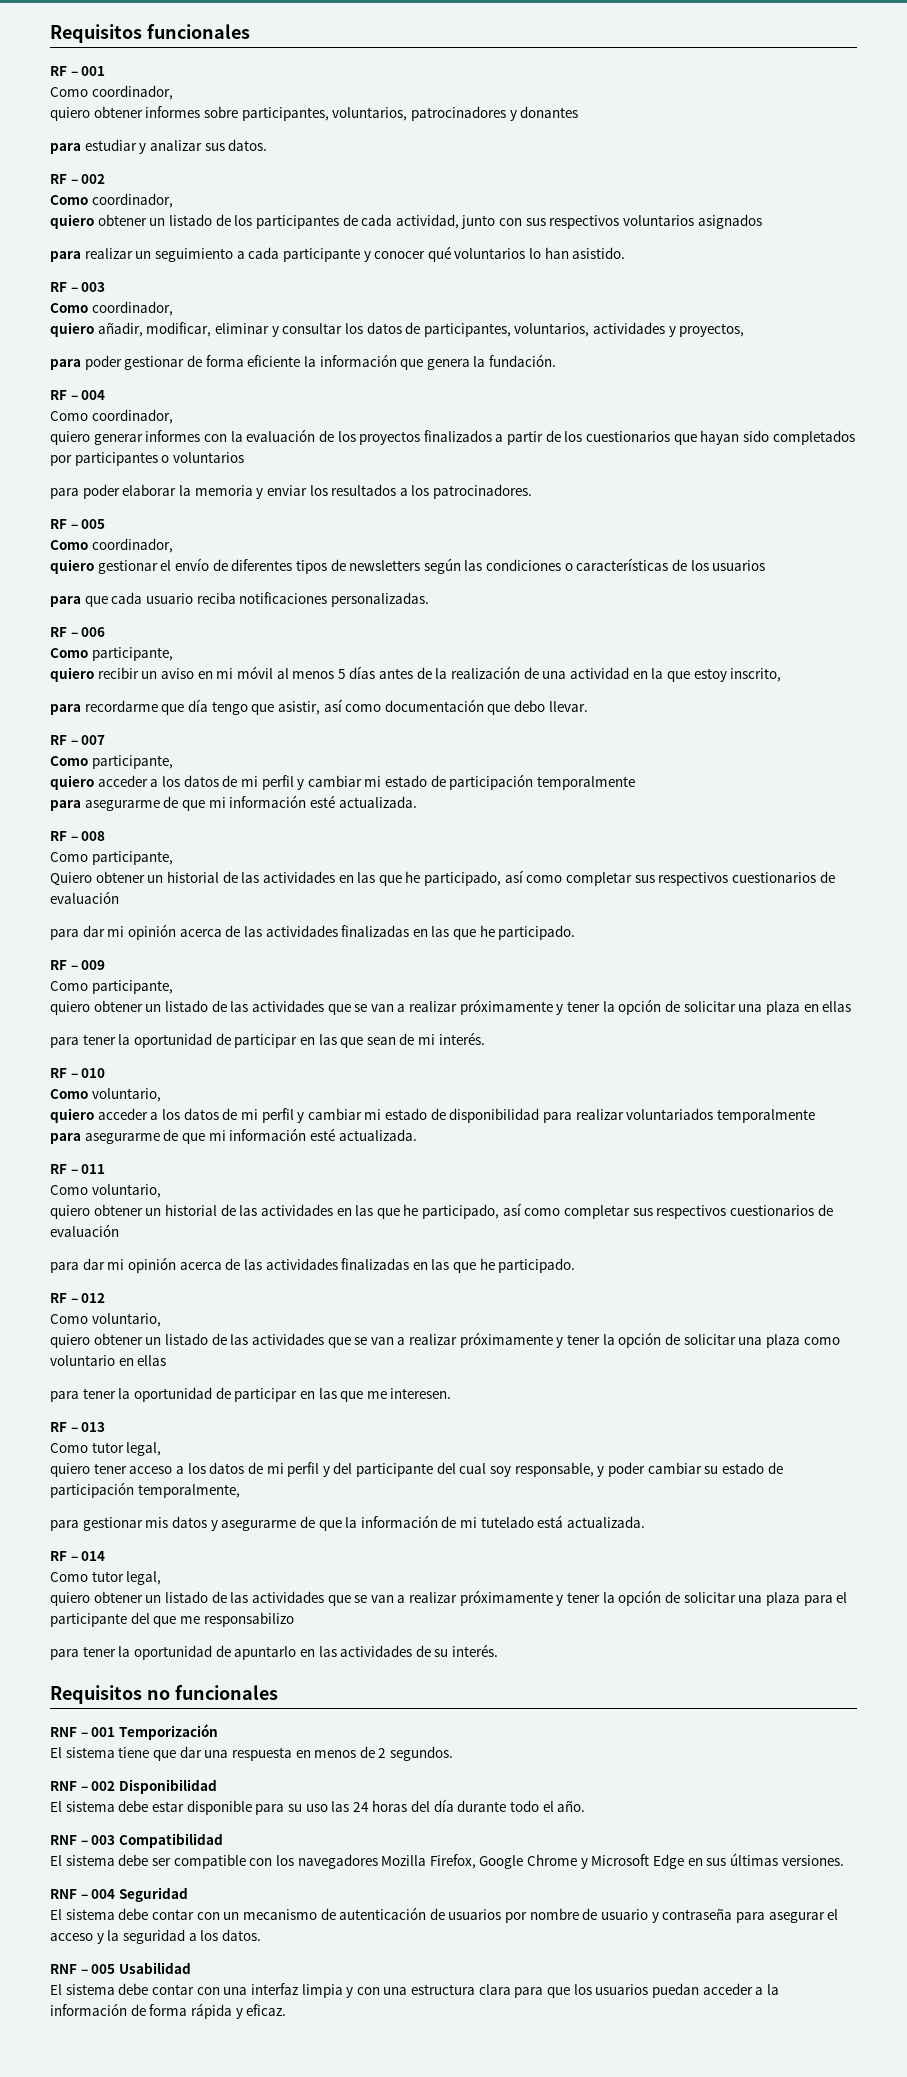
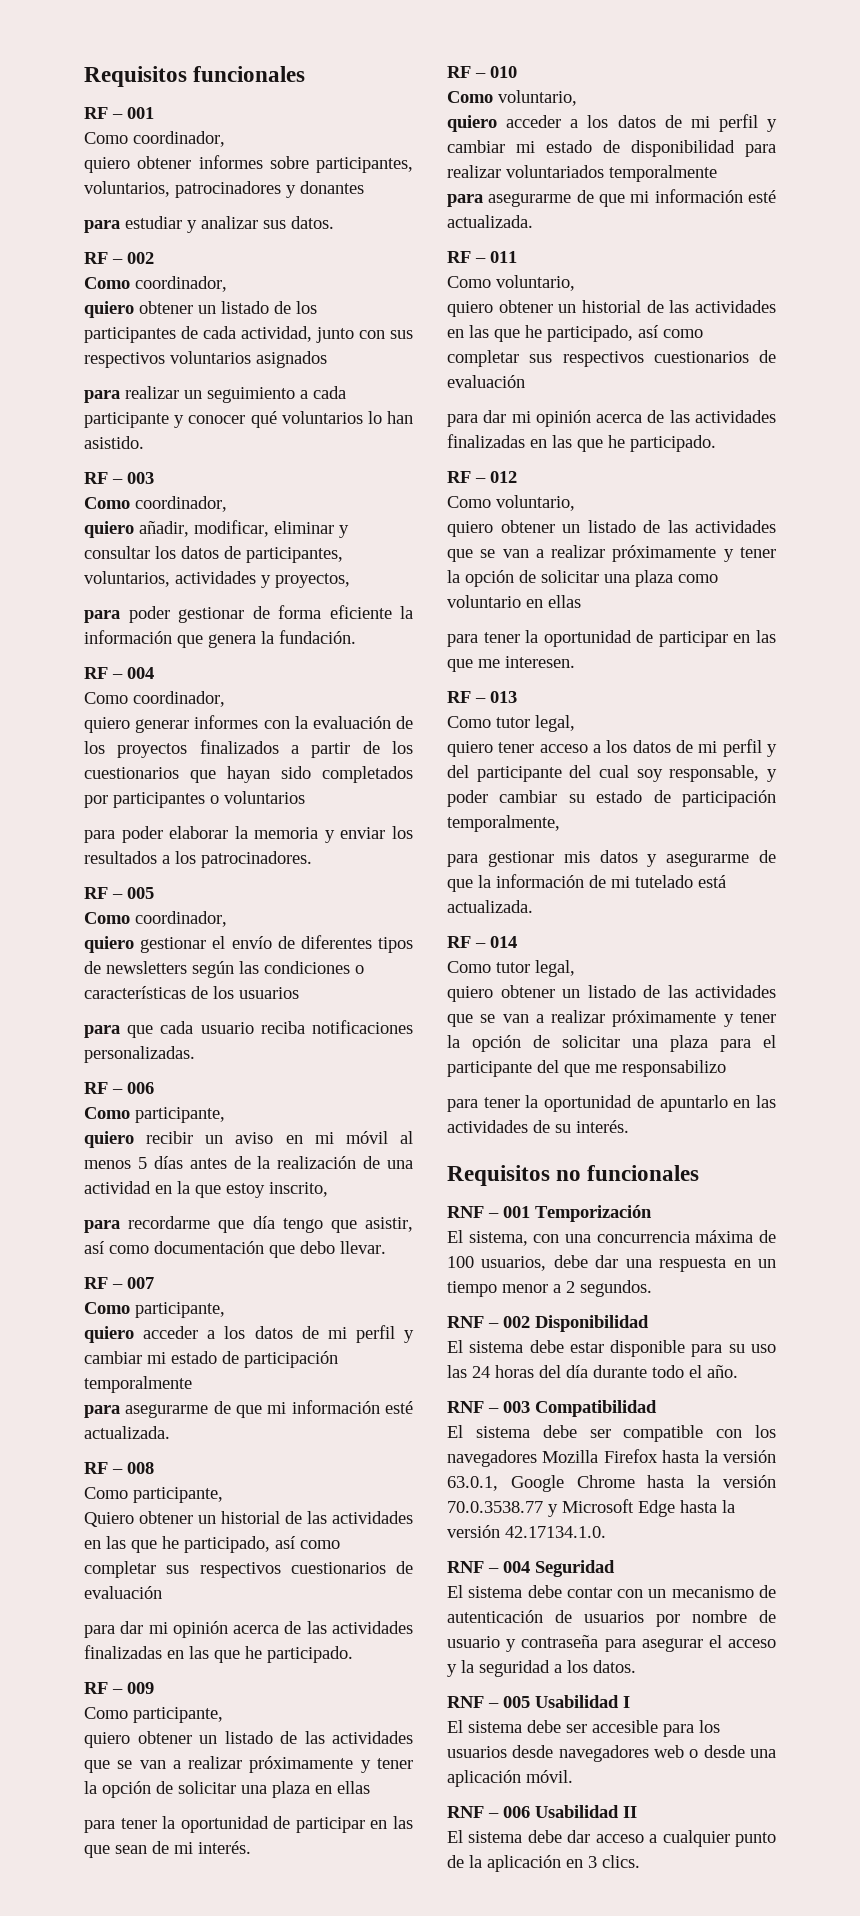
[65,1746,375,1761] sistema tiene que dar una respuesta en menos de -> [468,1230,776,1246] [447,1255,776,1272] [447,1281,561,1297] sistema, con una concurrencia máxima de 100 usuarios, debe dar una respuesta en un tiempo menor a
[429,1853,844,1869] Firefox, Google Chrome y Microsoft Edge en sus últimas versiones. -> [603,1449,776,1463] [447,1475,776,1492] [447,1499,735,1517] [447,1525,606,1538] Firefox hasta la versión 63.0.1, Google Chrome hasta la versión 70.0.3538.77 y Microsoft Edge hasta la versión 42.17134.1.0.
[50,1983,779,1998] [50,2003,287,2019] // El sistema debe contar con una interfaz limpia y con una estructura clara para que los usuarios puedan acceder a la información de forma rápida y eficaz. -> [623,1696,630,1708] [447,1720,720,1737] [447,1745,776,1762] [447,1770,573,1787] [447,1805,637,1818] [447,1830,776,1847] [447,1855,640,1872] I // El sistema debe ser accesible para los usuarios desde navegadores web o desde una aplicación móvil. // RNF – 006 Usabilidad II // El sistema debe dar acceso a cualquier punto de la aplicación en 3 clics.

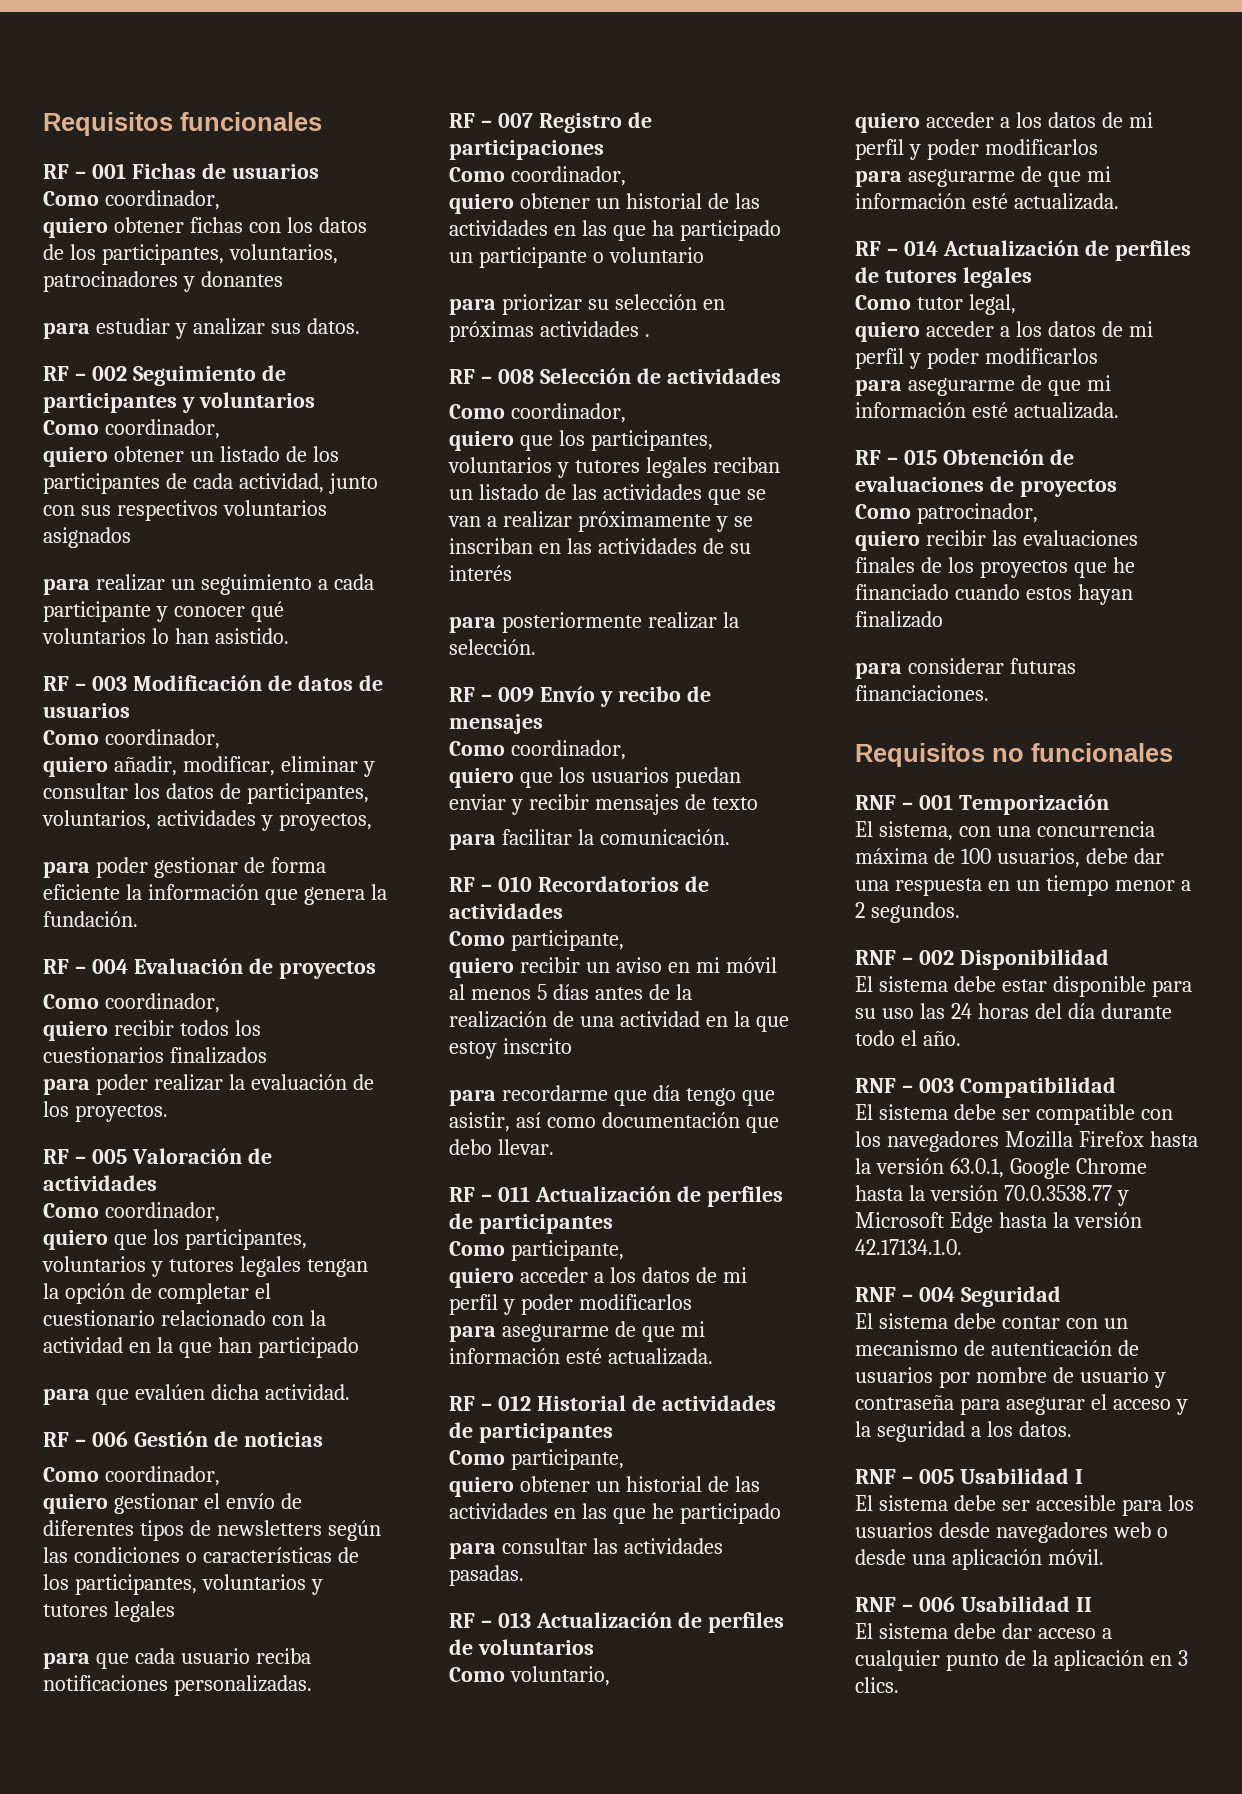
[84,131,225,147] [84,155,309,173] // Como coordinador, // quiero obtener informes sobre -> [131,163,319,179] [43,190,220,210] [43,217,367,238] [43,244,96,260] Fichas de usuarios // Como coordinador, // quiero obtener fichas con los datos de los
(154, 258) none -> [132,365,286,386] [43,392,315,413] Seguimiento de participantes y voluntarios
(154, 478) none -> [132,675,383,691] [43,703,130,718] Modificación de datos de usuarios
[84,691,225,707] [84,715,413,733] [84,740,413,758] [84,766,413,783] [84,791,305,808] [84,826,413,843] [84,851,312,868] [84,887,154,899] // Como coordinador, // quiero generar informes con la evaluación de los proyectos finalizados a partir de los cuestionarios que hayan sido completados por participantes o voluntarios // para poder elaborar la memoria y enviar los resultados a los patrocinadores. // RF – 005 -> [133,958,376,979] [43,993,220,1013] [43,1020,261,1041] [43,1047,267,1064] [43,1074,374,1095] [43,1101,168,1122] [43,1148,272,1164] [43,1175,157,1191] [43,1202,220,1222] [43,1229,307,1250] [42,1256,368,1277] [43,1283,271,1304] [43,1310,326,1326] [43,1337,359,1358] [43,1384,350,1405] [43,1431,323,1447] Evaluación de proyectos // Como coordinador, // quiero recibir todos los cuestionarios finalizados // para poder realizar la evaluación de los proyectos. // RF – 005 Valoración de actividades // Como coordinador, // quiero que los participantes, voluntarios y tutores legales tengan la opción de completar el cuestionario relacionado con la actividad en la que han participado // para que evalúen dicha actividad. // RF – 006 Gestión de noticias
[239,987,299,999] usuarios -> [74,1574,323,1595] [43,1601,175,1622] participantes, voluntarios y tutores legales
[127,1082,154,1094] 006 -> [497,112,652,133] [449,140,604,160] [449,166,626,186] [449,193,760,214] [449,220,781,241] [449,247,704,268] [449,294,725,315] [449,321,650,342] [449,368,781,384] [449,403,626,423] [449,430,713,451] [448,457,780,478] [449,484,766,505] [448,511,753,532] [449,538,751,554] [449,565,512,581] [449,612,739,633] [449,639,536,655] [449,686,711,707] [449,714,543,734] [449,740,626,760] [449,767,741,788] [449,794,758,815] [449,829,730,850] [449,876,709,892] [449,903,563,919] 007 Registro de participaciones // Como coordinador, // quiero obtener un historial de las actividades en las que ha participado un participante o voluntario // para priorizar su selección en próximas actividades . // RF – 008 Selección de actividades // Como coordinador, // quiero que los participantes, voluntarios y tutores legales reciban un listado de las actividades que se van a realizar próximamente y se inscriban en las actividades de su interés // para posteriormente realizar la selección. // RF – 009 Envío y recibo de mensajes // Como coordinador, // quiero que los usuarios puedan enviar y recibir mensajes de texto // para facilitar la comunicación. // RF – 010 Recordatorios de actividades
[269,1182,328,1197] inscrito, -> [502,1038,572,1054] inscrito
[127,1277,154,1289] 007 -> [497,1186,783,1207] [449,1213,613,1234] 011 Actualización de perfiles de participantes
[84,1351,338,1368] [84,1376,192,1393] cambiar mi estado de participación temporalmente -> [520,1294,692,1315] poder modificarlos
[127,1462,154,1474] [84,1487,223,1503] [84,1512,134,1527] 008 // Como participante, // Quiero -> [497,1395,776,1411] [449,1422,613,1443] [449,1449,624,1470] [449,1477,514,1497] 012 Historial de actividades de participantes // Como participante, // quiero
[184,1536,340,1553] [84,1561,413,1578] [84,1586,162,1599] [84,1621,413,1638] [84,1645,353,1663] [84,1682,154,1694] [84,1707,223,1723] [84,1731,413,1748] [84,1756,413,1773] [84,1781,370,1798] [84,1816,413,1833] [84,1841,251,1858] [447,66,517,78] participado, así como completar sus respectivos cuestionarios de evaluación // para dar mi opinión acerca de las actividades finalizadas en las que he participado. // RF – 009 // Como participante, // quiero obtener un listado de las actividades que se van a realizar próximamente y tener la opción de solicitar una plaza en ellas // para tener la oportunidad de participar en las que sean de mi interés. // RF – 010 -> [679,1503,781,1524] [449,1538,723,1559] [449,1565,524,1586] [449,1612,784,1633] [449,1639,594,1655] participado // para consultar las actividades pasadas. // RF – 013 Actualización de perfiles de voluntarios
[447,140,776,157] [447,165,717,182] cambiar mi estado de disponibilidad para realizar voluntariados temporalmente -> [926,139,1098,160] poder modificarlos
[490,251,517,263] [447,275,575,291] [447,300,776,317] [447,325,703,342] [447,350,776,367] [447,375,525,388] [447,410,776,427] [447,434,716,452] [447,471,517,483] [447,495,575,511] [447,520,776,537] [447,545,776,562] [447,570,718,587] [447,595,581,608] [447,630,776,647] [447,656,575,672] [447,691,517,703] [447,715,575,732] [447,739,777,757] [447,765,777,782] [447,790,776,807] [447,815,560,832] [447,850,776,867] [447,874,726,892] [447,900,533,913] [447,936,517,948] [447,960,575,977] [447,985,776,1002] [447,1010,776,1027] [447,1035,776,1052] [447,1060,726,1077] [447,1095,776,1112] [447,1120,629,1133] 011 // Como voluntario, // quiero obtener un historial de las actividades en las que he participado, así como completar sus respectivos cuestionarios de evaluación // para dar mi opinión acerca de las actividades finalizadas en las que he participado. // RF – 012 // Como voluntario, // quiero obtener un listado de las actividades que se van a realizar próximamente y tener la opción de solicitar una plaza como voluntario en ellas // para tener la oportunidad de participar en las que me interesen. // RF – 013 // Como tutor legal, // quiero tener acceso a los datos de mi perfil y del participante del cual soy responsable, y poder cambiar su estado de participación temporalmente, // para gestionar mis datos y asegurarme de que la información de mi tutelado está actualizada. // RF – 014 // Como tutor legal, // quiero obtener un listado de las actividades que se van a realizar próximamente y tener la opción de solicitar una plaza para el participante del que me responsabilizo // para tener la oportunidad de apuntarlo en las actividades de su interés. -> [903,240,1191,261] [855,267,1032,288] [855,294,1016,315] [855,321,1153,342] [855,348,1098,369] [855,375,1111,396] [855,402,1119,419] [855,449,1074,465] [855,476,1117,497] [855,503,1038,524] [855,530,1138,551] [855,557,1135,578] [855,584,1133,605] [855,611,943,628] [855,658,1076,679] [855,685,989,701] 014 Actualización de perfiles de tutores legales // Como tutor legal, // quiero acceder a los datos de mi perfil y poder modificarlos // para asegurarme de que mi información esté actualizada. // RF – 015 Obtención de evaluaciones de proyectos // Como patrocinador, // quiero recibir las evaluaciones finales de los proyectos que he financiado cuando estos hayan finalizado // para considerar futuras financiaciones.

